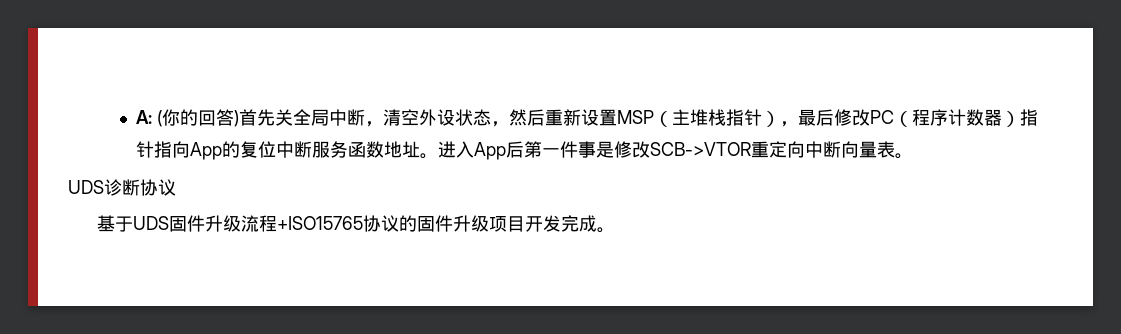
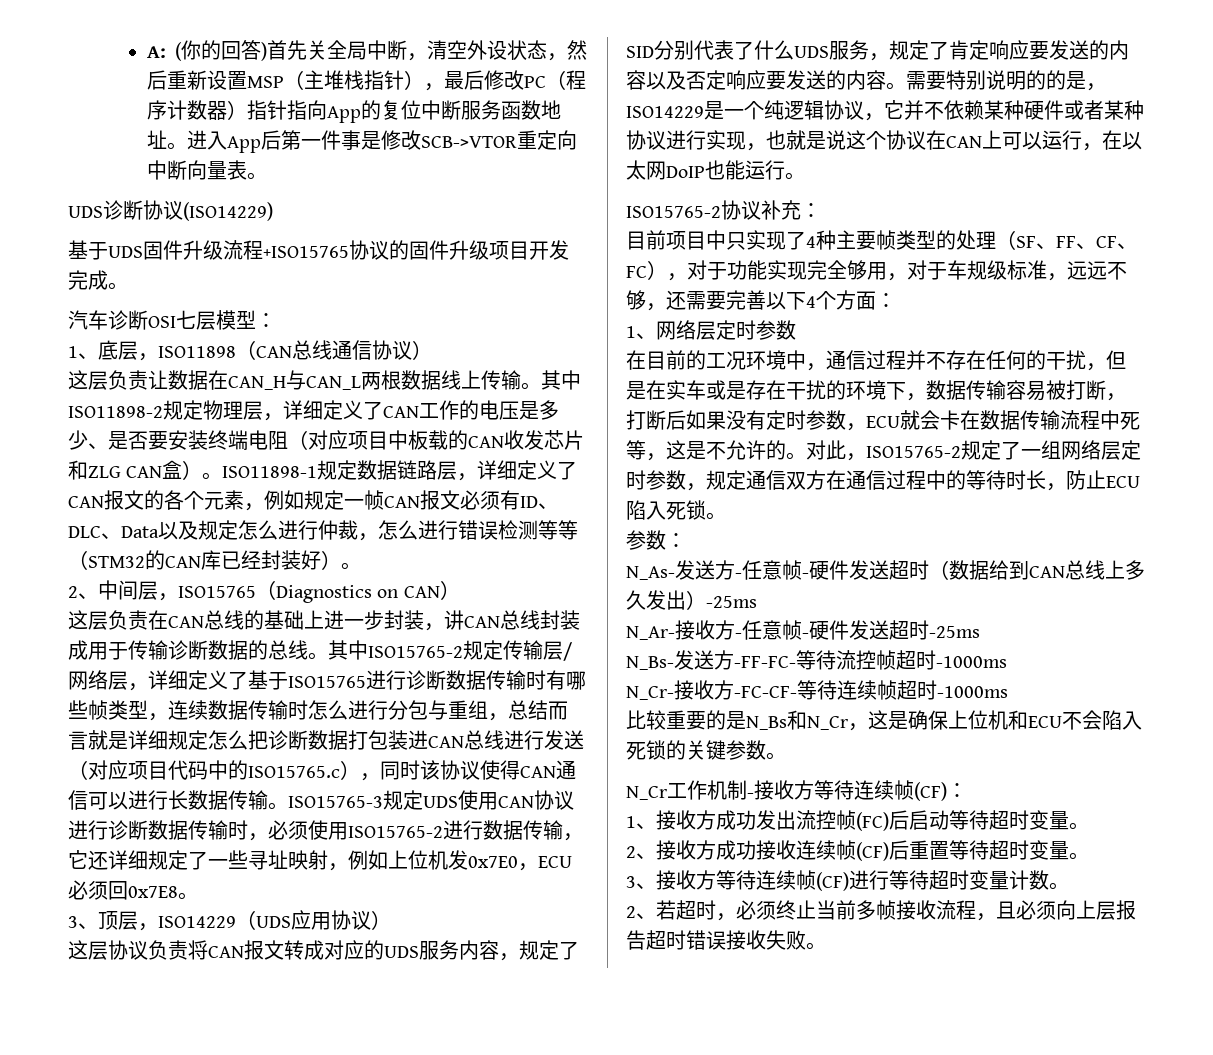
(176, 187) none -> [183,202,273,221] (ISO14229)
(616, 230) none -> [68,310,276,330] [68,340,432,361] [68,370,581,390] [68,400,559,421] [68,430,584,450] [68,460,578,481] [68,490,558,511] [68,520,578,541] [68,550,361,570] [68,580,460,603] [68,610,580,631] [68,640,572,661] [68,670,586,691] [68,700,568,721] [68,730,584,750] [68,760,576,781] [68,790,574,810] [68,820,583,841] [68,850,572,871] [68,880,198,900] [68,910,391,931] [68,940,579,961] [626,40,1129,61] [626,70,1106,91] [626,100,1144,121] [626,130,1142,151] [626,160,805,180] [626,200,821,220] [626,230,1137,250] [626,260,1127,281] [626,290,896,311] [626,320,796,340] [626,350,1126,371] [626,380,1126,401] [626,410,1140,431] [626,440,1141,461] [626,470,1140,491] [626,500,726,520] [626,530,686,550] [626,560,1145,580] [626,590,757,610] [626,620,980,640] [626,650,1007,670] [626,680,1008,700] [626,710,1142,731] [626,740,786,760] [626,780,967,801] [626,810,1089,831] [626,840,1089,861] [626,870,1069,891] [626,900,1136,921] [626,930,826,950] // 汽车诊断OSI七层模型： // 1、底层，ISO11898（CAN总线通信协议） // 这层负责让数据在CAN_H与CAN_L两根数据线上传输。其中ISO11898-2规定物理层，详细定义了CAN工作的电压是多少、是否要安装终端电阻（对应项目中板载的CAN收发芯片和ZLG CAN盒）。ISO11898-1规定数据链路层，详细定义了CAN报文的各个元素，例如规定一帧CAN报文必须有ID、DLC、Data以及规定怎么进行仲裁，怎么进行错误检测等等（STM32的CAN库已经封装好）。 // 2、中间层，ISO15765（Diagnostics on CAN） // 这层负责在CAN总线的基础上进一步封装，讲CAN总线封装成用于传输诊断数据的总线。其中ISO15765-2规定传输层/网络层，详细定义了基于ISO15765进行诊断数据传输时有哪些帧类型，连续数据传输时怎么进行分包与重组，总结而言就是详细规定怎么把诊断数据打包装进CAN总线进行发送（对应项目代码中的ISO15765.c），同时该协议使得CAN通信可以进行长数据传输。ISO15765-3规定UDS使用CAN协议进行诊断数据传输时，必须使用ISO15765-2进行数据传输，它还详细规定了一些寻址映射，例如上位机发0x7E0，ECU必须回0x7E8。 // 3、顶层，ISO14229（UDS应用协议） // 这层协议负责将CAN报文转成对应的UDS服务内容，规定了SID分别代表了什么UDS服务，规定了肯定响应要发送的内容以及否定响应要发送的内容。需要特别说明的的是，ISO14229是一个纯逻辑协议，它并不依赖某种硬件或者某种协议进行实现，也就是说这个协议在CAN上可以运行，在以太网DoIP也能运行。 // ISO15765-2协议补充： // 目前项目中只实现了4种主要帧类型的处理（SF、FF、CF、FC），对于功能实现完全够用，对于车规级标准，远远不够，还需要完善以下4个方面： // 1、网络层定时参数 // 在目前的工况环境中，通信过程并不存在任何的干扰，但是在实车或是存在干扰的环境下，数据传输容易被打断，打断后如果没有定时参数，ECU就会卡在数据传输流程中死等，这是不允许的。对此，ISO15765-2规定了一组网络层定时参数，规定通信双方在通信过程中的等待时长，防止ECU陷入死锁。 // 参数： // N_As-发送方-任意帧-硬件发送超时（数据给到CAN总线上多久发出）-25ms // N_Ar-接收方-任意帧-硬件发送超时-25ms // N_Bs-发送方-FF-FC-等待流控帧超时-1000ms // N_Cr-接收方-FC-CF-等待连续帧超时-1000ms // 比较重要的是N_Bs和N_Cr，这是确保上位机和ECU不会陷入死锁的关键参数。 // N_Cr工作机制-接收方等待连续帧(CF)： // 1、接收方成功发出流控帧(FC)后启动等待超时变量。 // 2、接收方成功接收连续帧(CF)后重置等待超时变量。 // 3、接收方等待连续帧(CF)进行等待超时变量计数。 // 2、若超时，必须终止当前多帧接收流程，且必须向上层报告超时错误接收失败。

